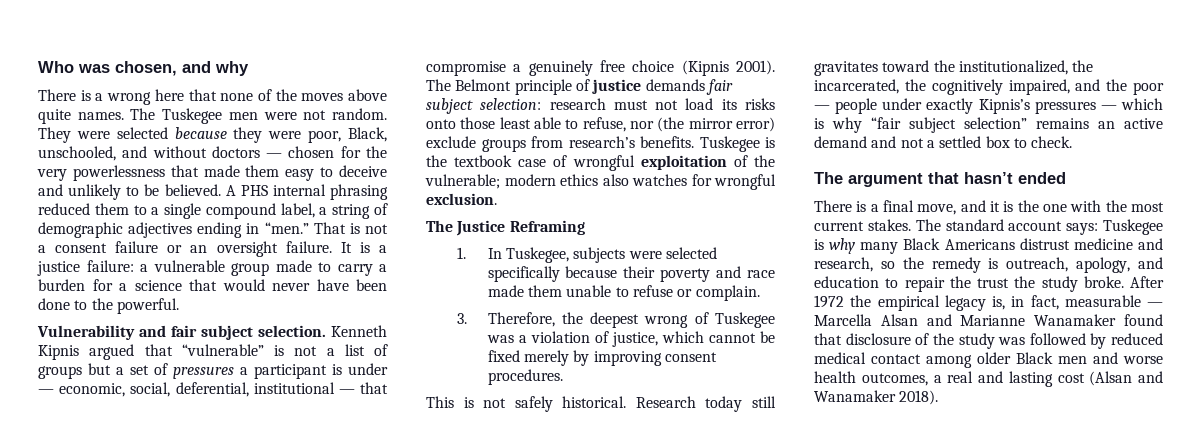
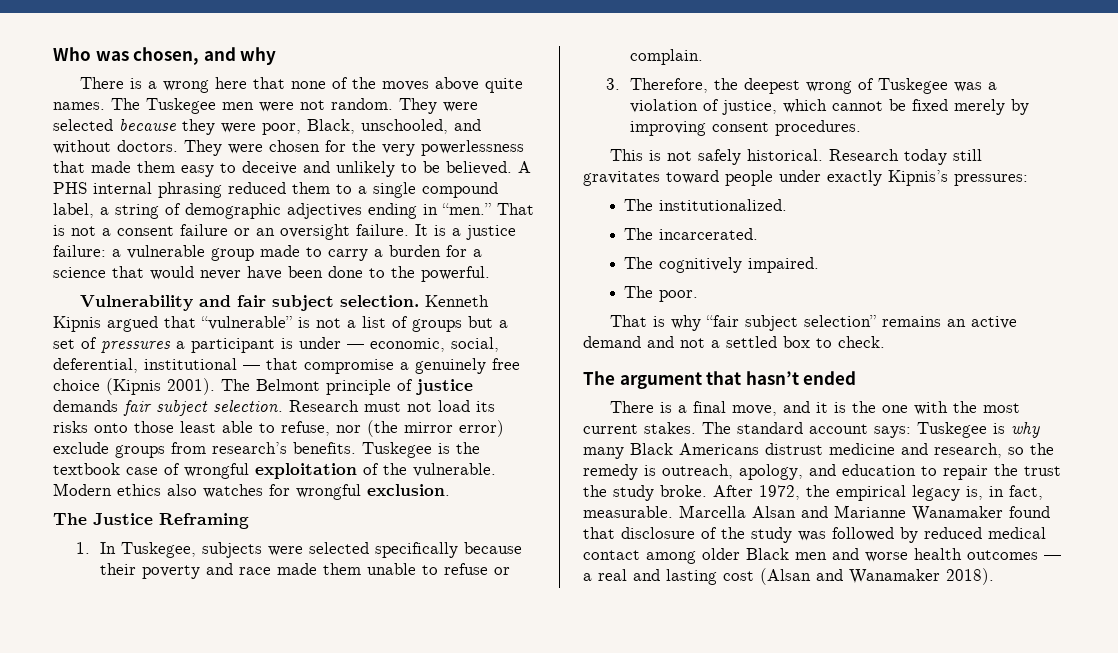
[211,146,283,158] doctors — -> [117,140,263,156] doctors. They were
[480,98,606,110] selection: research -> [213,400,359,412] selection. Research
[425,174,556,189] vulnerable; modern -> [413,463,496,477] [53,483,112,496] vulnerable. Modern
[933,60,1094,75] [814,79,1164,95] [814,98,1163,114] the institutionalized, the incarcerated, the cognitively impaired, and the poor — people under exactly Kipnis’s pressures — which -> [725,170,1028,186] [624,199,788,211] [624,228,759,240] [624,257,820,273] [624,286,699,302] [610,315,648,327] people under exactly Kipnis’s pressures: // The institutionalized. // The incarcerated. // The cognitively impaired. // The poor. // That
[814,295,844,308] 1972 -> [759,485,800,500] 1972,
[1064,295,1163,307] measurable — -> [583,506,673,518] measurable.
[861,373,928,386] outcomes, -> [967,550,1061,560] outcomes —

